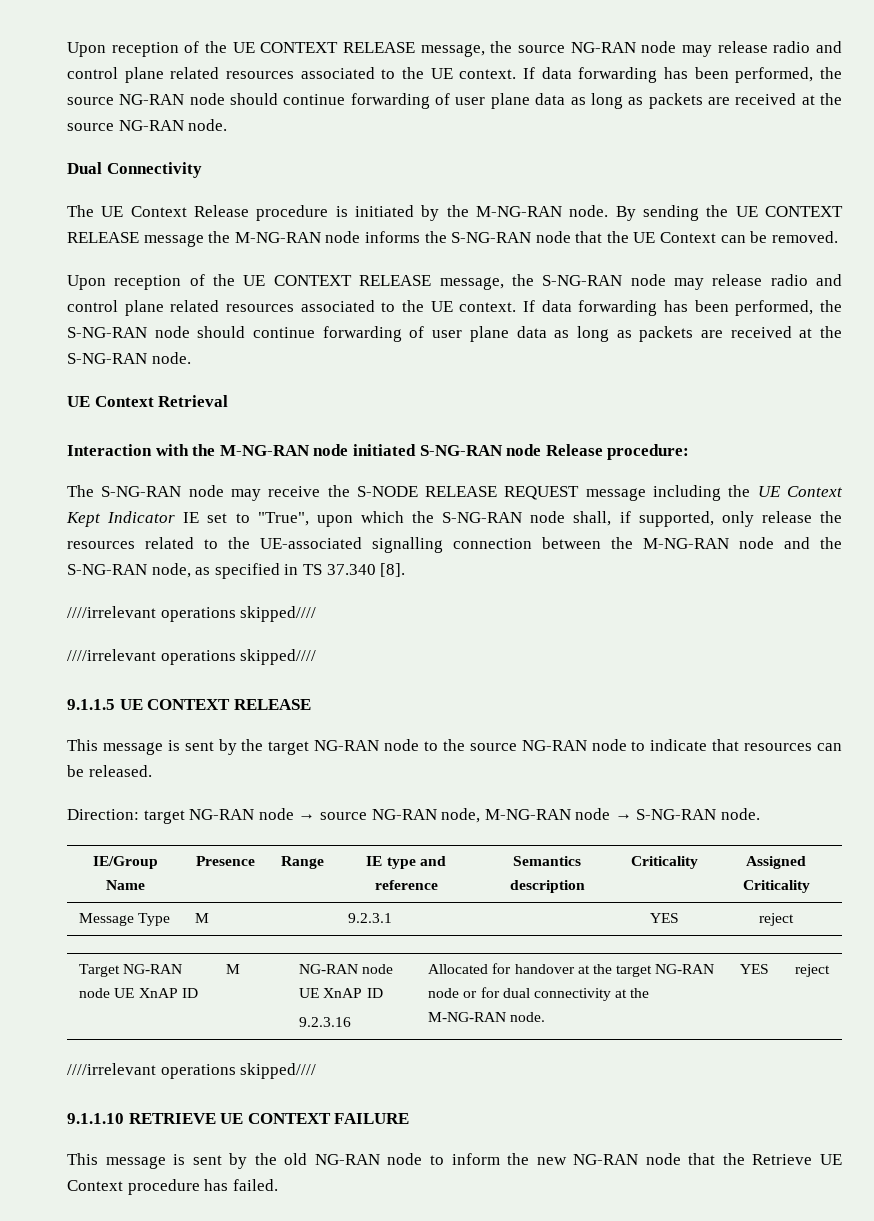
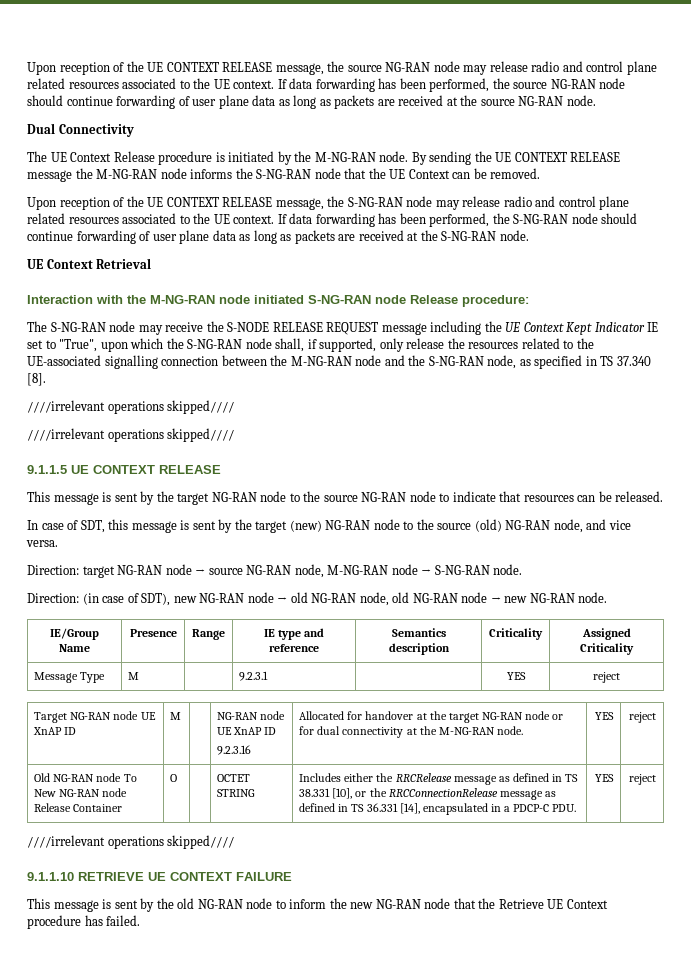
(152, 771) none -> [27,519,631,533] [26,540,58,547] // In case of SDT, this message is sent by the target (new) NG-RAN node to the source (old) NG-RAN node, and vice versa.
(761, 814) none -> [27,592,608,606] // Direction: (in case of SDT), new NG-RAN node → old NG-RAN node, old NG-RAN node → new NG-RAN node.
(830, 970) none -> [34,773,137,782] [34,788,128,797] [34,803,123,812] [170,774,178,782] [217,774,251,782] [217,789,256,797] [299,773,579,785] [299,788,556,800] [299,803,577,815] [594,774,614,782] [628,774,656,785] // Old NG-RAN node To New NG-RAN node Release Container | O | | OCTET STRING | Includes either the RRCRelease message as defined in TS 38.331 [10], or the RRCConnectionRelease message as defined in TS 36.331 [14], encapsulated in a PDCP-C PDU. | YES | reject

